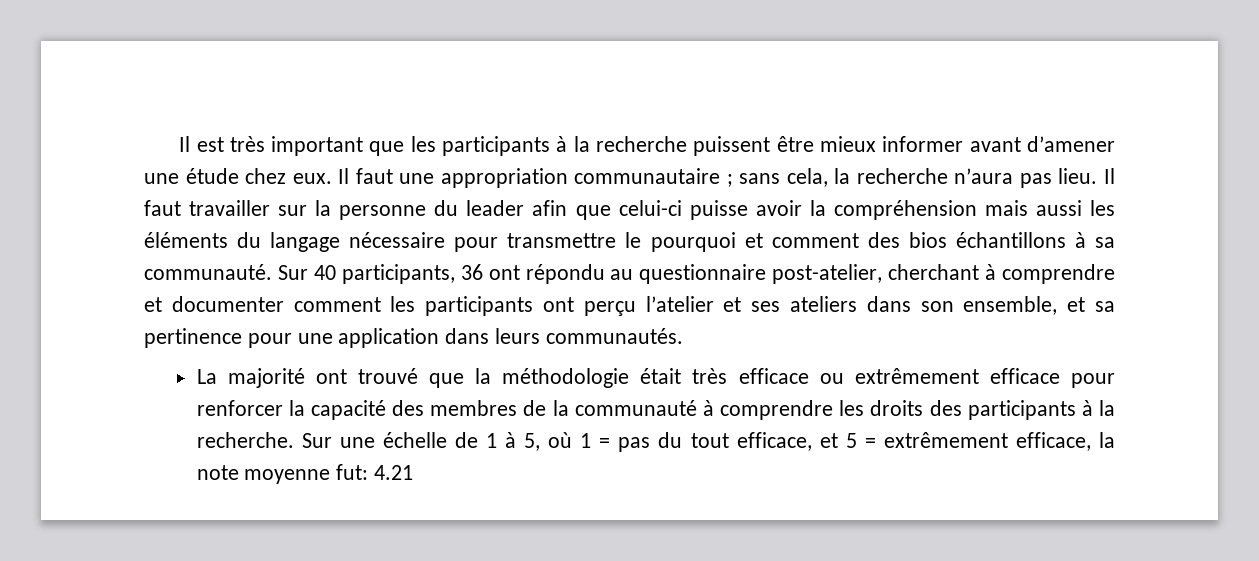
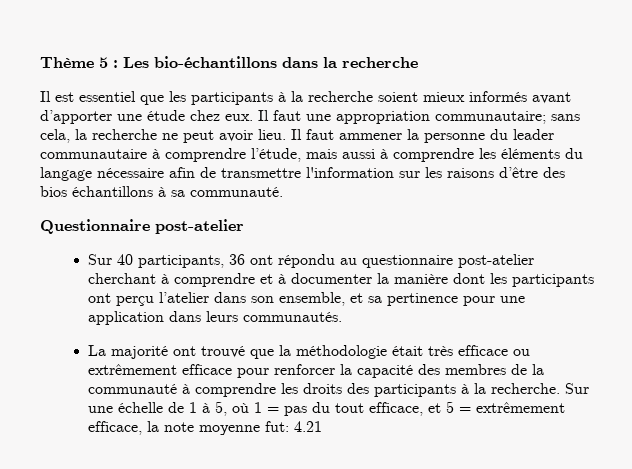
[179,136,364,156] Il est très important -> [40,56,418,68] [40,91,136,102] Thème 5 : Les bio-échantillons dans la recherche // Il est essentiel
[693,136,1115,156] puissent être mieux informer avant d’amener -> [378,91,571,104] [40,110,112,124] soient mieux informés avant d’apporter
[574,168,733,187] communautaire ; -> [435,111,546,124] communautaire;
[954,168,1052,188] n’aura pas -> [162,130,253,143] ne peut avoir
[189,200,308,216] travailler sur -> [339,133,402,140] ammener
[532,200,1082,220] afin que celui-ci puisse avoir la compréhension mais aussi -> [40,148,474,162] communautaire à comprendre l’étude, mais aussi à comprendre
[454,232,859,252] pour transmettre le pourquoi et comment -> [169,167,538,178] afin de transmettre l'information sur les raisons d’être
(272, 272) none -> [40,219,244,234] // Questionnaire post-atelier //
[772,264,883,284] post-atelier, -> [458,254,535,268] post-atelier
[171,296,381,312] documenter comment -> [278,273,486,284] à documenter la manière dont
[723,296,857,312] et ses ateliers -> (210, 297) none

